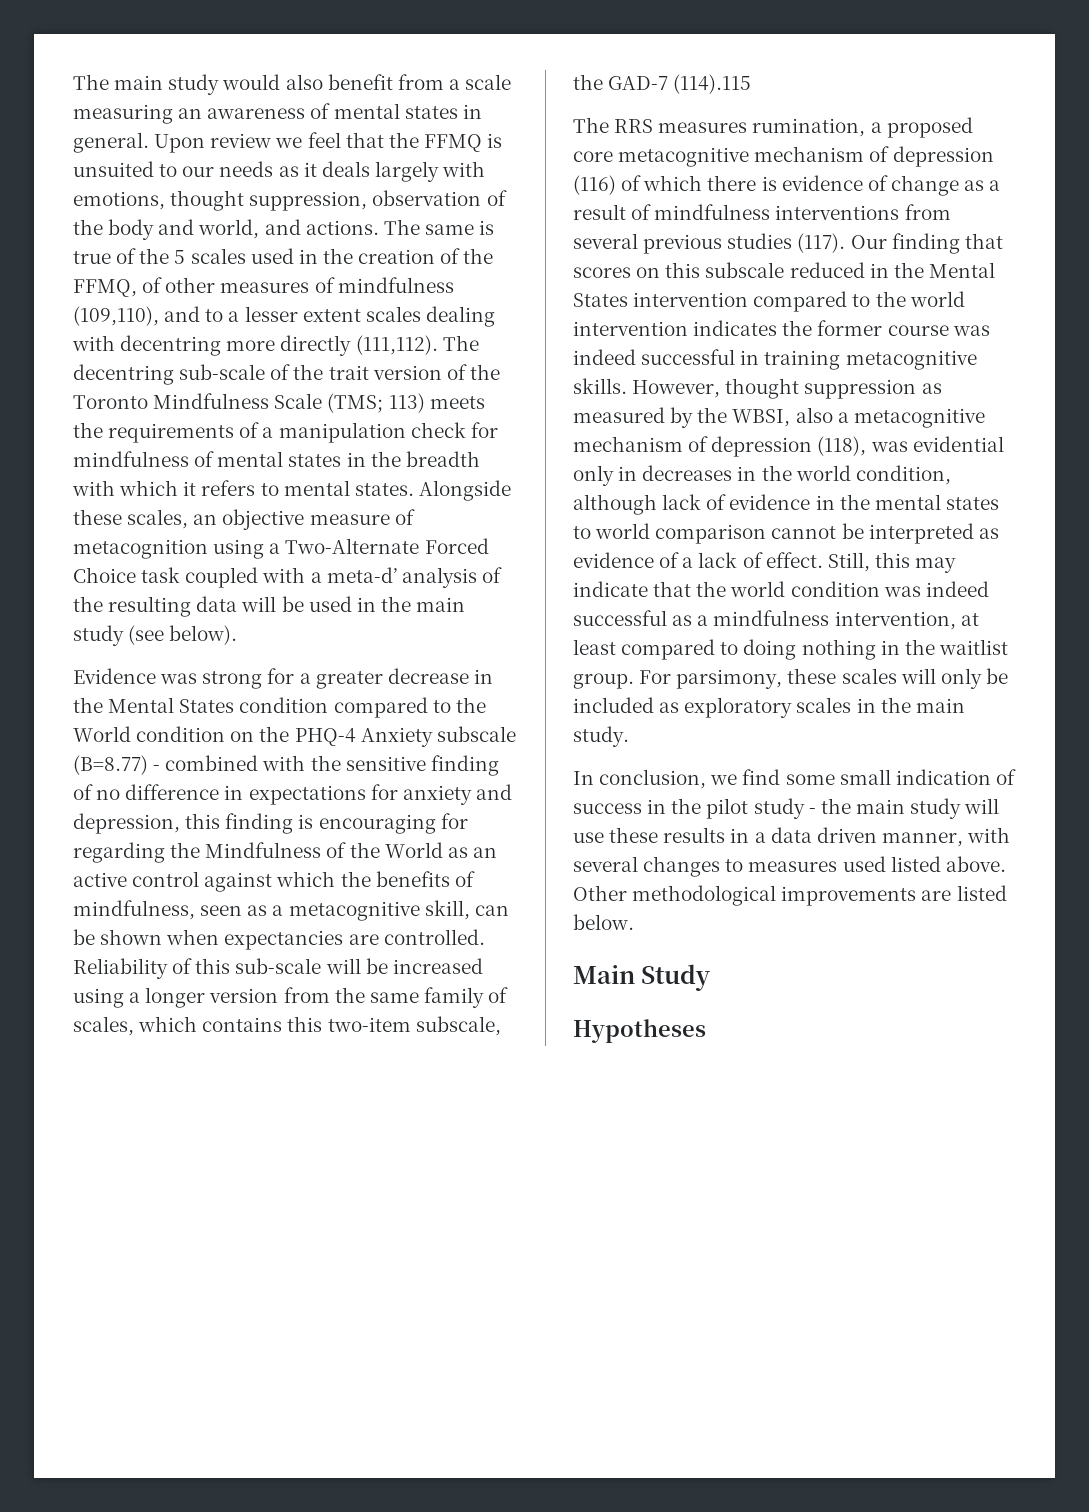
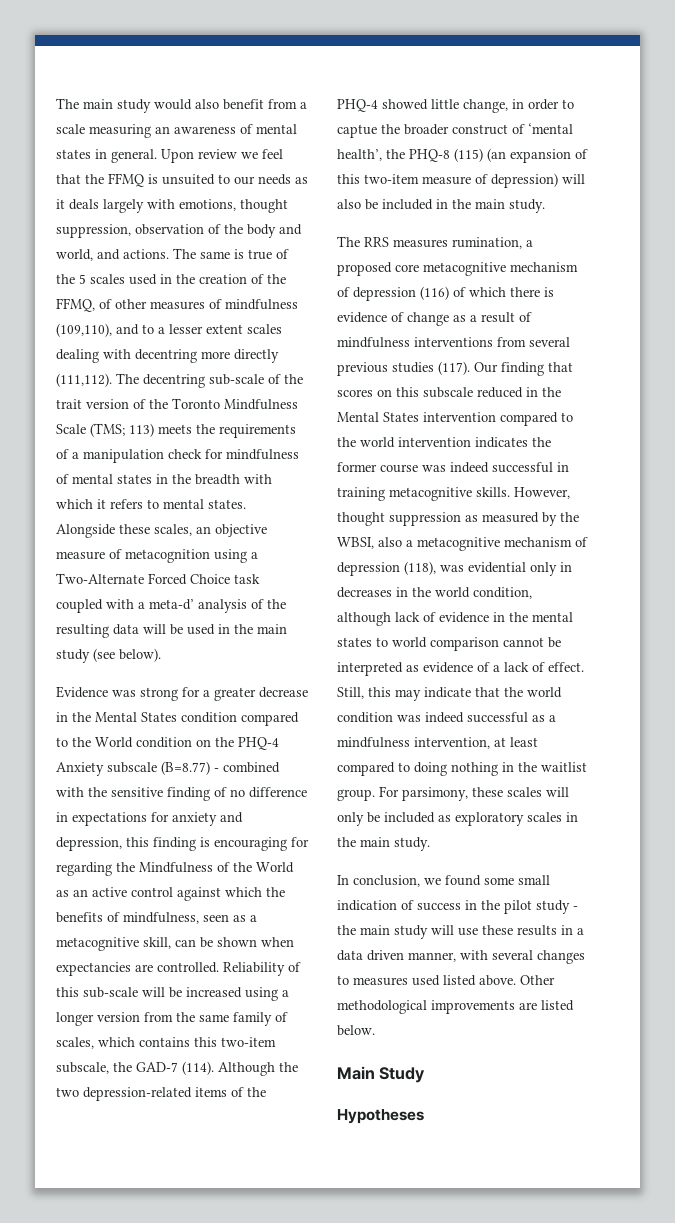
[673,74,752,94] (114).115 -> [182,1061,298,1076] [56,1087,266,1101] [337,99,574,113] [337,123,573,138] [337,148,588,163] [337,173,585,188] [337,199,545,213] (114). Although the two depression-related items of the PHQ-4 showed little change, in order to captue the broader construct of ‘mental health’, the PHQ-8 (115) (an expansion of this two-item measure of depression) will also be included in the main study.
[742,769,781,785] find -> [445,875,481,886] found

